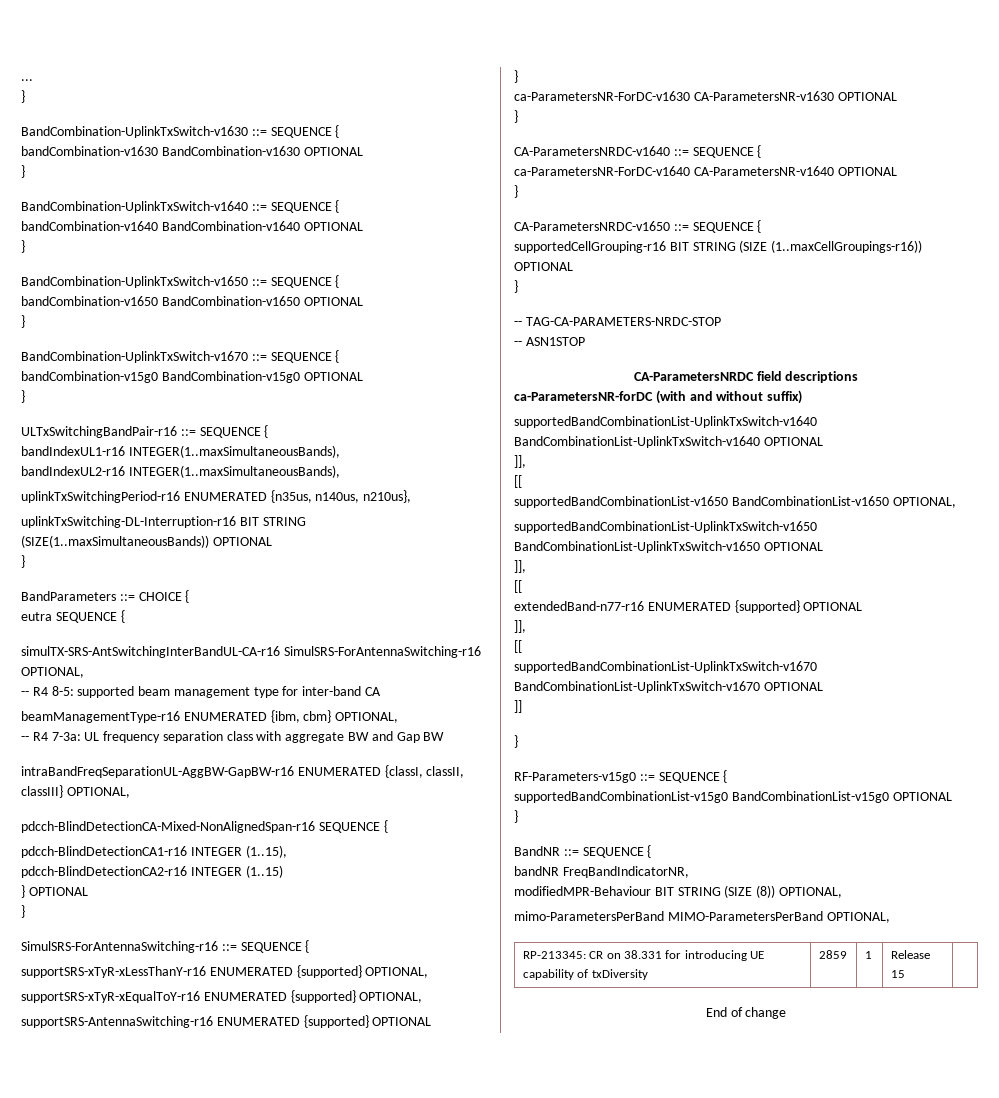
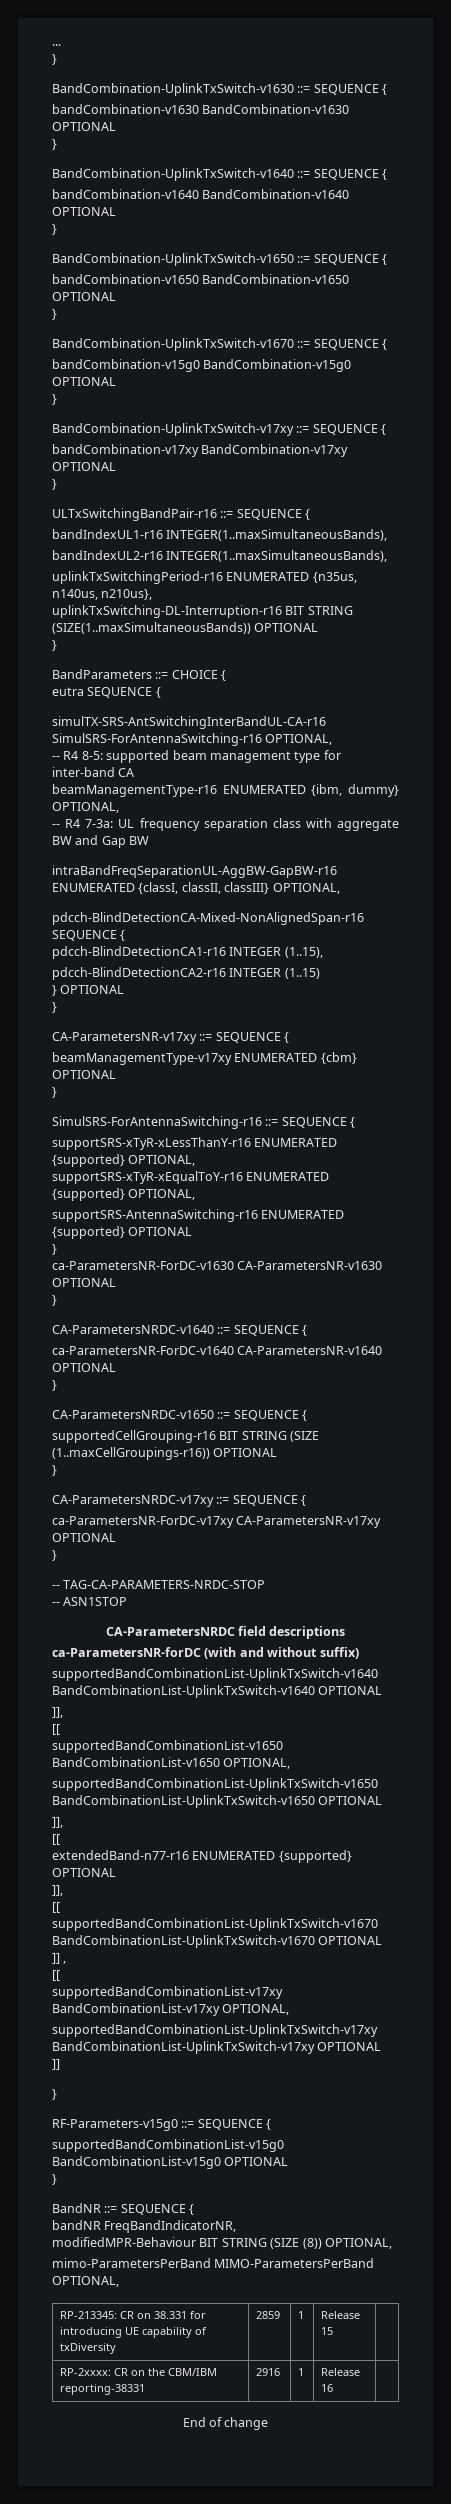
(25, 396) none -> [52,423,387,436] [52,444,349,457] [52,462,116,471] [52,479,57,490] // BandCombination-UplinkTxSwitch-v17xy ::= SEQUENCE { // bandCombination-v17xy BandCombination-v17xy OPTIONAL // }
[303,710,332,723] cbm} -> [348,784,399,797] dummy}
(25, 911) none -> [52,1032,290,1044] [52,1052,357,1065] [52,1070,116,1079] [52,1087,57,1098] // CA-ParametersNR-v17xy ::= SEQUENCE { // beamManagementType-v17xy ENUMERATED {cbm} OPTIONAL // }
(518, 286) none -> [52,1495,307,1507] [52,1516,382,1528] [52,1533,116,1542] [52,1550,57,1561] // CA-ParametersNRDC-v17xy ::= SEQUENCE { // ca-ParametersNR-ForDC-v17xy CA-ParametersNR-v17xy OPTIONAL // }
(823, 686) none -> [52,1953,67,1964] [52,1970,60,1981] [52,1986,283,1999] [52,2003,290,2016] [52,2024,378,2037] [52,2041,382,2054] // ]] , // [[ // supportedBandCombinationList-v17xy BandCombinationList-v17xy OPTIONAL, // supportedBandCombinationList-UplinkTxSwitch-v17xy BandCombinationList-UplinkTxSwitch-v17xy OPTIONAL
(905, 974) none -> [60,2368,218,2376] [60,2384,146,2395] [256,2368,281,2376] [298,2368,305,2376] [321,2368,361,2376] [321,2384,334,2392] // RP-2xxxx: CR on the CBM/IBM reporting-38331 | 2916 | 1 | Release 16 |

